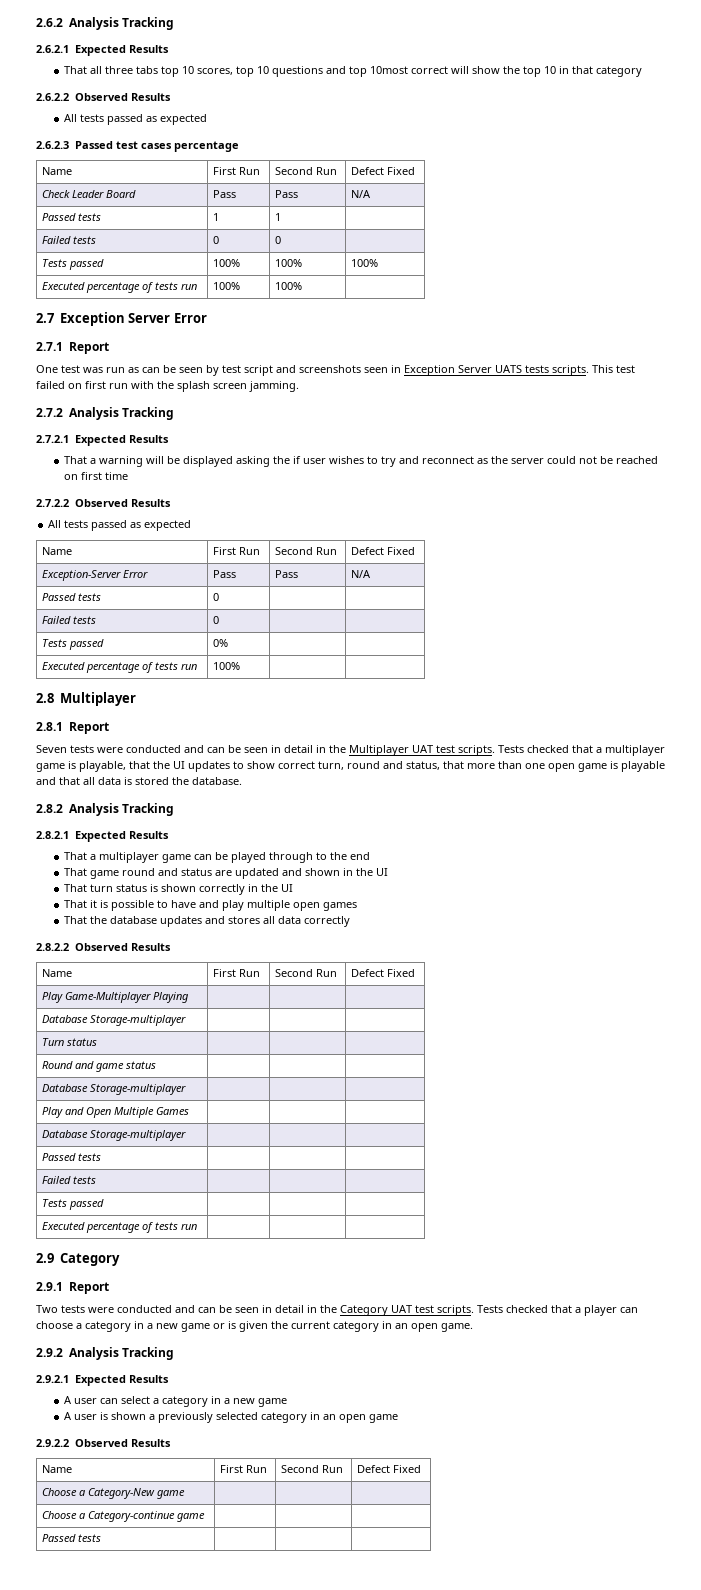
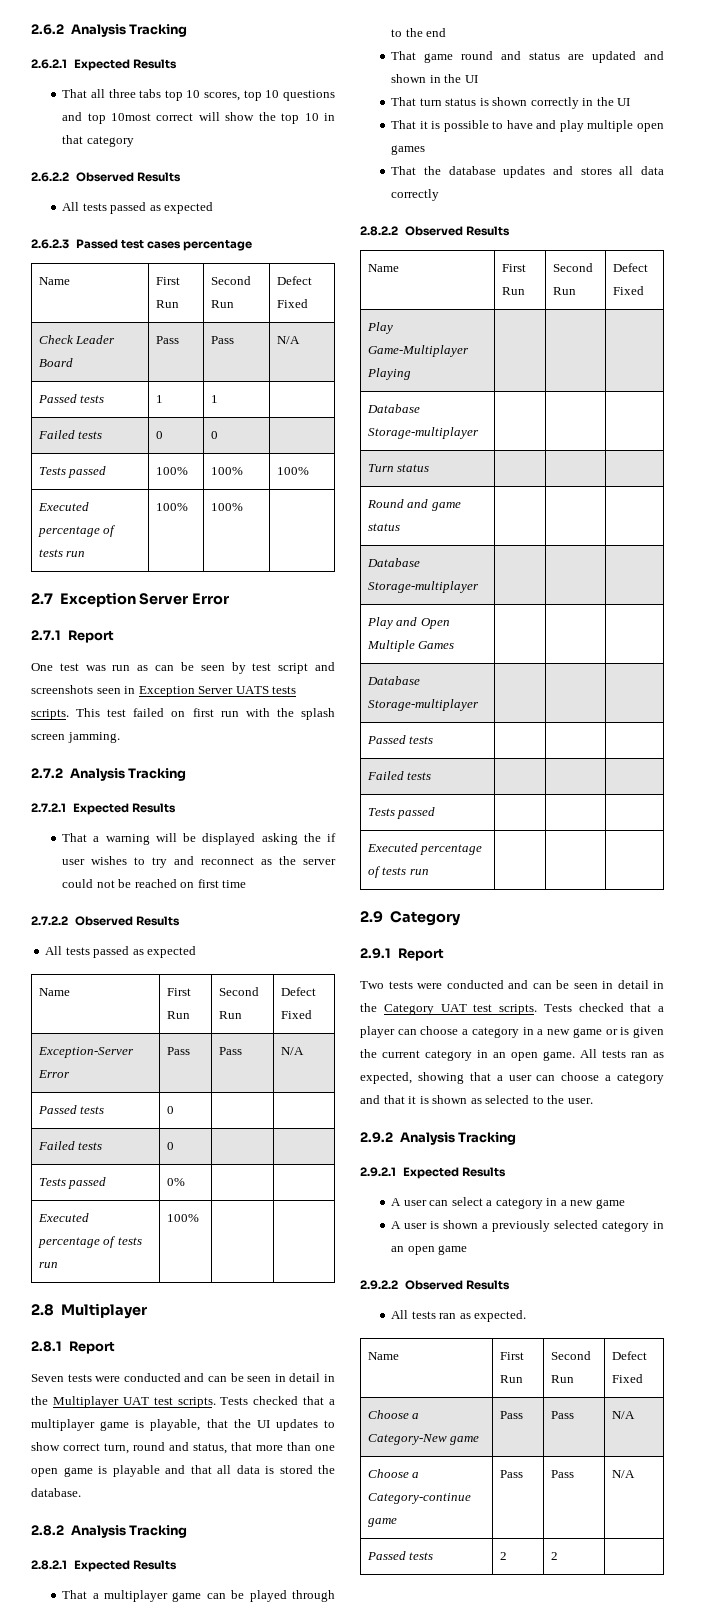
(473, 1327) none -> [580,1049,664,1058] [360,1072,664,1084] [360,1095,593,1104] All tests ran as expected, showing that a user can choose a category and that it is shown as selected to the user.
(171, 1443) none -> [391,1310,527,1322] // All tests ran as expected.
(186, 1494) | | -> [499,1411,523,1419] [550,1411,574,1419] [611,1411,635,1419] Pass | Pass | N/A
[42,1534,102,1542] | | // Passed tests | | -> [499,1470,523,1478] [550,1470,574,1478] [611,1470,635,1478] [366,1551,434,1560] [499,1552,507,1560] [550,1552,558,1560] Pass | Pass | N/A // Passed tests | 2 | 2

